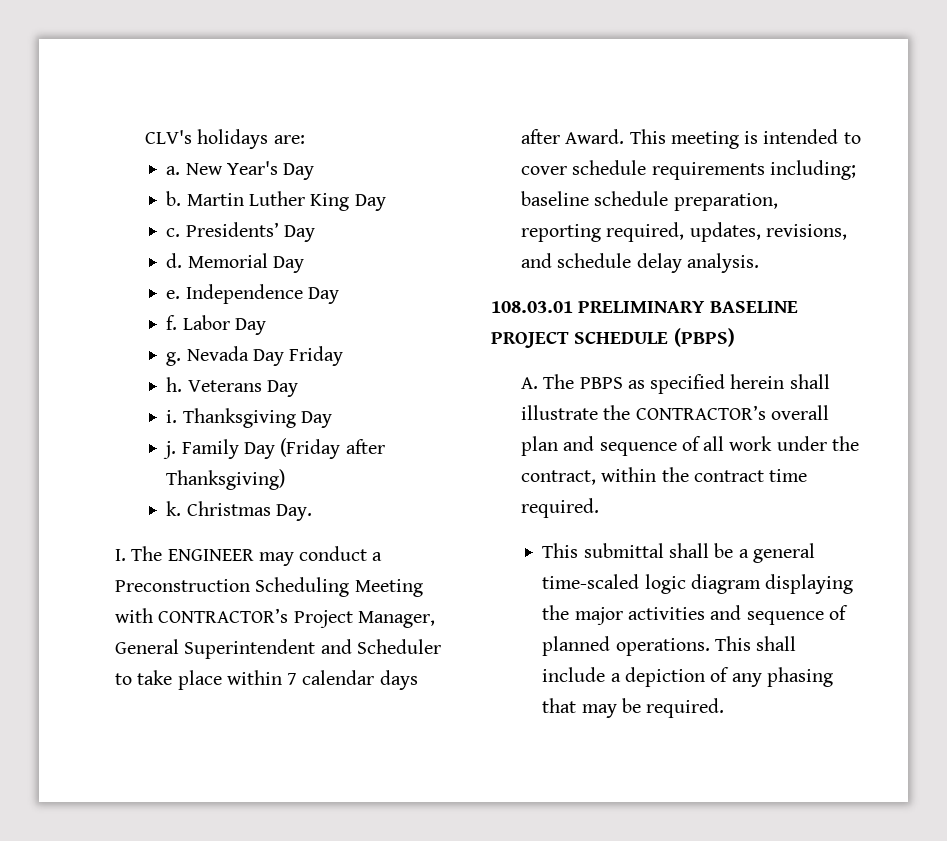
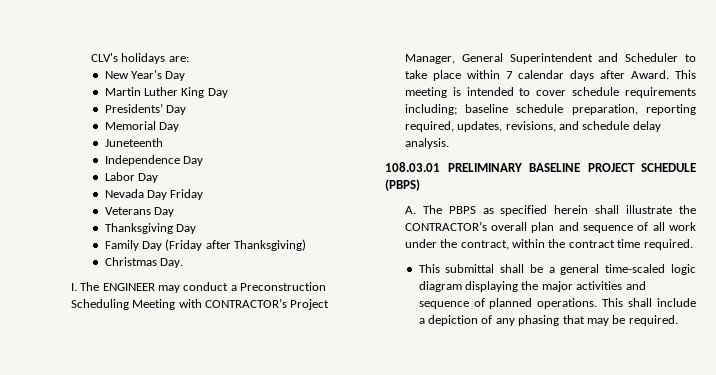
[166,166,181,175] a. -> (189, 59) none
[166,191,182,206] b. -> (186, 76) none
[166,228,181,237] c. -> (228, 93) none
[166,253,183,268] d. -> (186, 110) none
[166,290,181,299] e. -> [104,138,163,147] Juneteenth //
[166,315,178,330] f. -> (203, 161) none
[166,352,182,366] g. -> (158, 178) none
[166,377,183,392] h. -> (204, 194) none
[166,410,178,423] i. -> (174, 212) none
[163,441,177,459] j. -> (196, 229) none
[166,501,182,516] k. -> (306, 245) none

